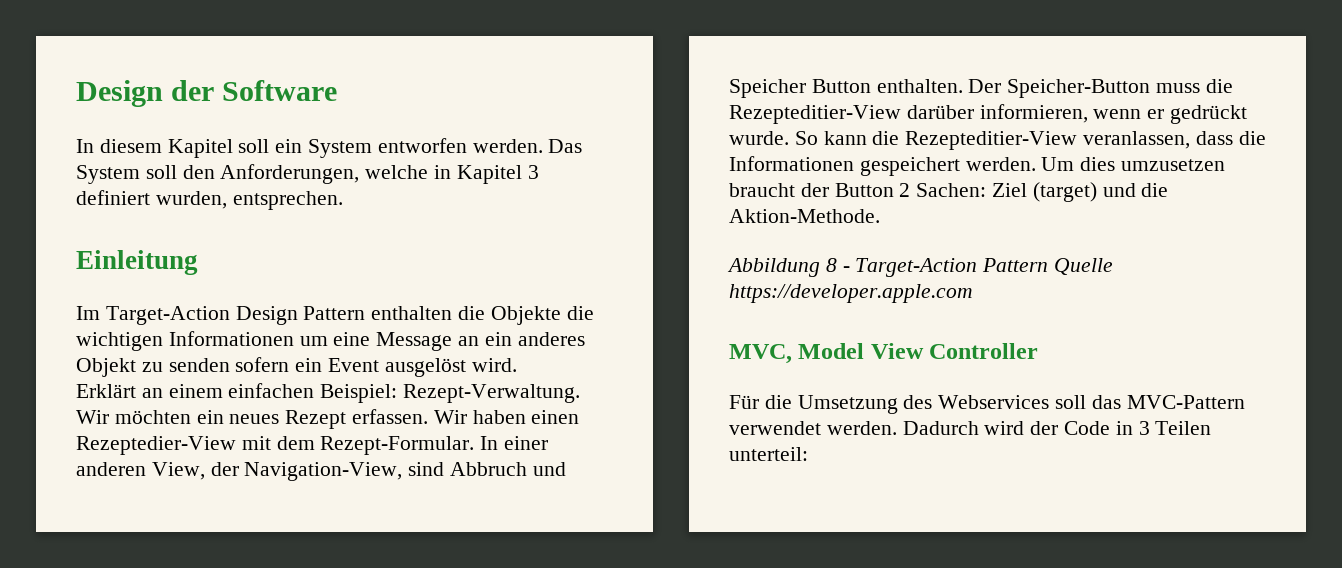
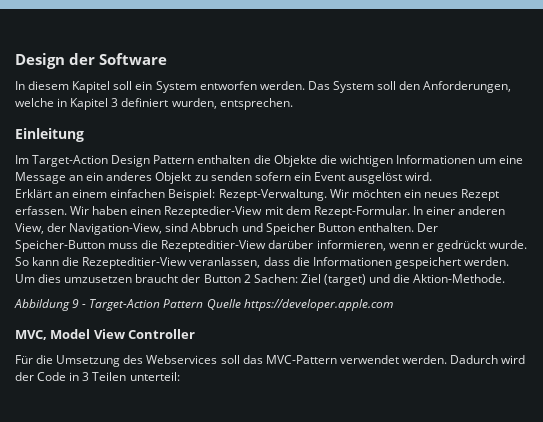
[825,258,837,272] 8 -> [72,299,80,308] 9

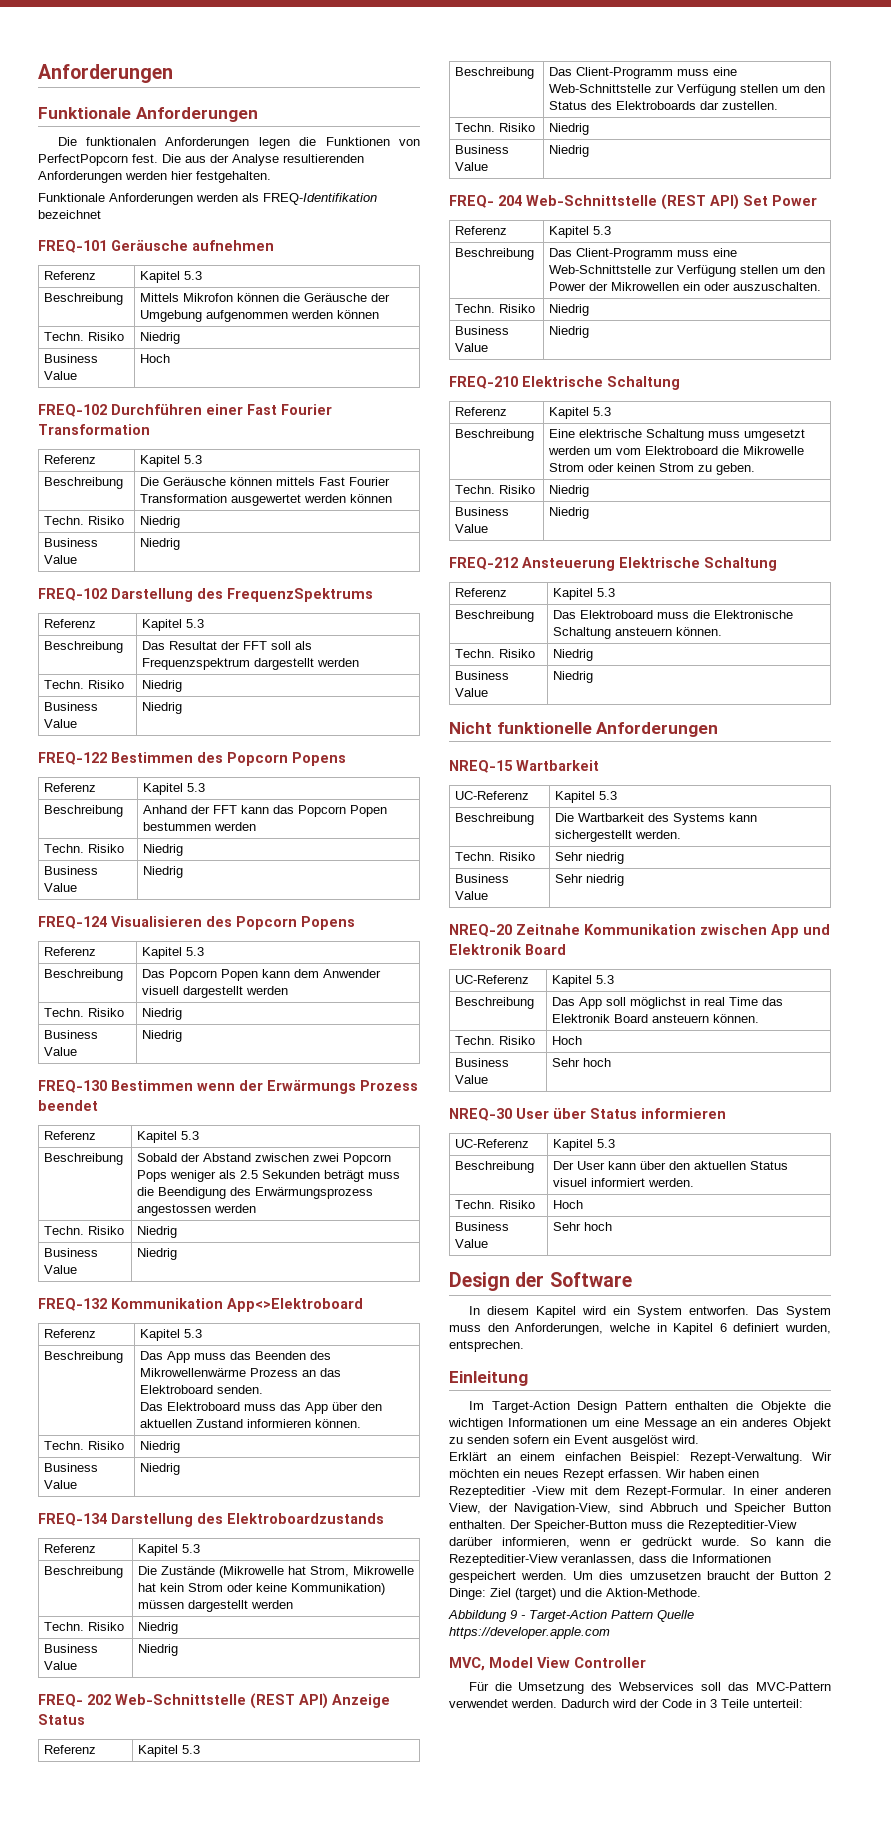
(15, 61) none -> [38,64,173,83] [38,107,258,122] [57,137,420,149] [38,154,364,166] [38,171,271,183] [38,193,377,205] [38,210,101,219] [38,240,274,253] [43,271,96,280] [139,271,202,283] [43,293,123,305] [139,293,390,302] [139,310,379,322] [43,332,124,341] [139,332,180,344] [43,354,98,363] [43,371,77,380] [139,354,170,363] [38,404,332,417] [38,424,150,435] [43,455,96,464] [139,455,202,467] [43,477,123,489] [139,477,390,486] [139,494,392,506] [43,516,124,525] [139,516,180,528] [43,538,98,547] [43,555,77,564] [139,538,180,550] [38,588,373,602] [43,619,96,628] [141,619,204,631] [43,641,123,653] [141,641,312,650] [141,658,359,670] [43,680,124,689] [141,680,182,692] [43,702,98,711] [43,719,77,728] [141,702,182,714] [38,752,346,766] [43,783,96,792] [142,783,205,795] [43,805,123,817] [142,805,387,817] [142,822,256,831] [43,844,124,853] [142,844,183,856] [43,866,98,875] [43,883,77,892] [142,866,183,878] [38,916,355,930] [43,947,96,956] [141,947,204,959] [43,969,123,981] [141,969,381,981] [141,986,288,998] [43,1008,124,1017] [141,1008,182,1020] [43,1030,98,1039] [43,1047,77,1056] [141,1030,182,1042] [38,1080,418,1094] [38,1100,98,1111] [43,1131,96,1140] [136,1131,199,1143] [43,1153,123,1165] [136,1153,391,1165] [136,1170,400,1182] [136,1187,373,1199] [136,1204,256,1216] [43,1226,124,1235] [136,1226,177,1238] [43,1248,98,1257] [43,1265,77,1274] [136,1248,177,1260] [38,1298,363,1312] [43,1329,96,1338] [139,1329,202,1341] [43,1351,123,1363] [139,1351,331,1363] [139,1368,341,1377] [139,1385,263,1394] [139,1402,382,1414] [139,1419,361,1428] [43,1441,124,1450] [139,1441,180,1453] [43,1463,98,1472] [43,1480,77,1489] [139,1463,180,1475] [38,1513,384,1527] [43,1544,96,1553] [137,1544,200,1556] [43,1566,123,1578] [137,1566,414,1578] [137,1583,385,1595] [137,1600,293,1612] [43,1622,124,1631] [137,1622,178,1634] [43,1644,98,1653] [43,1661,77,1670] [137,1644,178,1656] [38,1693,390,1709] [38,1714,85,1725] [43,1745,96,1754] [137,1745,200,1757] [454,67,534,79] [548,67,737,79] [548,84,825,96] [548,101,778,110] [454,123,535,132] [548,123,589,135] [454,145,509,154] [454,162,488,171] [548,145,589,157] [449,194,817,210] [454,226,507,235] [548,226,611,238] [454,248,534,260] [548,248,737,260] [548,265,825,277] [548,282,821,291] [454,304,535,313] [548,304,589,316] [454,326,509,335] [454,343,488,352] [548,326,589,338] [449,376,680,390] [454,407,507,416] [548,407,611,419] [454,429,534,441] [548,429,805,441] [547,446,804,455] [548,463,755,475] [454,485,535,494] [548,485,589,497] [454,507,509,516] [454,524,488,533] [548,507,589,519] [449,557,777,571] [454,588,507,597] [552,588,615,600] [454,610,534,622] [552,610,793,619] [552,627,722,639] [454,649,535,658] [552,649,593,661] [454,671,509,680] [454,688,488,697] [552,671,593,683] [449,722,719,737] [449,760,599,773] [454,791,529,800] [554,791,617,803] [454,813,534,825] [554,813,757,825] [554,830,681,842] [454,852,535,861] [554,852,624,864] [454,874,509,883] [454,891,488,900] [554,874,624,886] [449,924,830,938] [449,944,566,955] [454,975,529,984] [551,975,614,987] [454,997,534,1009] [551,997,783,1009] [551,1014,759,1023] [454,1036,535,1045] [551,1036,582,1045] [454,1058,509,1067] [454,1075,488,1084] [551,1058,611,1067] [449,1108,726,1121] [454,1139,529,1148] [552,1139,615,1151] [454,1161,534,1173] [552,1161,788,1170] [552,1178,694,1187] [454,1200,535,1209] [552,1200,583,1209] [454,1222,509,1231] [454,1239,488,1248] [552,1222,612,1231] Anforderungen // Funktionale Anforderungen // Die funktionalen Anforderungen legen die Funktionen von PerfectPopcorn fest. Die aus der Analyse resultierenden Anforderungen werden hier festgehalten. // Funktionale Anforderungen werden als FREQ-Identifikation bezeichnet // FREQ-101 Geräusche aufnehmen // Referenz | Kapitel 5.3 // Beschreibung | Mittels Mikrofon können die Geräusche der Umgebung aufgenommen werden können // Techn. Risiko | Niedrig // Business Value | Hoch // FREQ-102 Durchführen einer Fast Fourier Transformation // Referenz | Kapitel 5.3 // Beschreibung | Die Geräusche können mittels Fast Fourier Transformation ausgewertet werden können // Techn. Risiko | Niedrig // Business Value | Niedrig // FREQ-102 Darstellung des FrequenzSpektrums // Referenz | Kapitel 5.3 // Beschreibung | Das Resultat der FFT soll als Frequenzspektrum dargestellt werden // Techn. Risiko | Niedrig // Business Value | Niedrig // FREQ-122 Bestimmen des Popcorn Popens // Referenz | Kapitel 5.3 // Beschreibung | Anhand der FFT kann das Popcorn Popen bestummen werden // Techn. Risiko | Niedrig // Business Value | Niedrig // FREQ-124 Visualisieren des Popcorn Popens // Referenz | Kapitel 5.3 // Beschreibung | Das Popcorn Popen kann dem Anwender visuell dargestellt werden // Techn. Risiko | Niedrig // Business Value | Niedrig // FREQ-130 Bestimmen wenn der Erwärmungs Prozess beendet // Referenz | Kapitel 5.3 // Beschreibung | Sobald der Abstand zwischen zwei Popcorn Pops weniger als 2.5 Sekunden beträgt muss die Beendigung des Erwärmungsprozess angestossen werden // Techn. Risiko | Niedrig // Business Value | Niedrig // FREQ-132 Kommunikation App<>Elektroboard // Referenz | Kapitel 5.3 // Beschreibung | Das App muss das Beenden des Mikrowellenwärme Prozess an das Elektroboard senden. // Das Elektroboard muss das App über den aktuellen Zustand informieren können. // Techn. Risiko | Niedrig // Business Value | Niedrig // FREQ-134 Darstellung des Elektroboardzustands // Referenz | Kapitel 5.3 // Beschreibung | Die Zustände (Mikrowelle hat Strom, Mikrowelle hat kein Strom oder keine Kommunikation) müssen dargestellt werden // Techn. Risiko | Niedrig // Business Value | Niedrig // FREQ- 202 Web-Schnittstelle (REST API) Anzeige Status // Referenz | Kapitel 5.3 // Beschreibung | Das Client-Programm muss eine Web-Schnittstelle zur Verfügung stellen um den Status des Elektroboards dar zustellen. // Techn. Risiko | Niedrig // Business Value | Niedrig // FREQ- 204 Web-Schnittstelle (REST API) Set Power // Referenz | Kapitel 5.3 // Beschreibung | Das Client-Programm muss eine Web-Schnittstelle zur Verfügung stellen um den Power der Mikrowellen ein oder auszuschalten. // Techn. Risiko | Niedrig // Business Value | Niedrig // FREQ-210 Elektrische Schaltung // Referenz | Kapitel 5.3 // Beschreibung | Eine elektrische Schaltung muss umgesetzt werden um vom Elektroboard die Mikrowelle Strom oder keinen Strom zu geben. // Techn. Risiko | Niedrig // Business Value | Niedrig // FREQ-212 Ansteuerung Elektrische Schaltung // Referenz | Kapitel 5.3 // Beschreibung | Das Elektroboard muss die Elektronische Schaltung ansteuern können. // Techn. Risiko | Niedrig // Business Value | Niedrig // Nicht funktionelle Anforderungen // NREQ-15 Wartbarkeit // UC-Referenz | Kapitel 5.3 // Beschreibung | Die Wartbarkeit des Systems kann sichergestellt werden. // Techn. Risiko | Sehr niedrig // Business Value | Sehr niedrig // NREQ-20 Zeitnahe Kommunikation zwischen App und Elektronik Board // UC-Referenz | Kapitel 5.3 // Beschreibung | Das App soll möglichst in real Time das Elektronik Board ansteuern können. // Techn. Risiko | Hoch // Business Value | Sehr hoch // NREQ-30 User über Status informieren // UC-Referenz | Kapitel 5.3 // Beschreibung | Der User kann über den aktuellen Status visuel informiert werden. // Techn. Risiko | Hoch // Business Value | Sehr hoch //
[113,81,133,90] soll -> [581,1306,606,1315] wird
[199,81,305,90] entworfen werden. -> [688,1306,749,1315] entworfen.
[377,81,397,90] soll -> [449,1325,481,1332] muss
[111,98,119,107] 3 -> [719,1323,727,1332] 6
[164,206,263,218] Rezeptedier-View -> [449,1486,565,1498] Rezepteditier -View
[253,274,298,283] Sachen: -> [449,1588,486,1600] Dinge:
[92,372,127,381] Teilen -> [721,1699,749,1708] Teile

